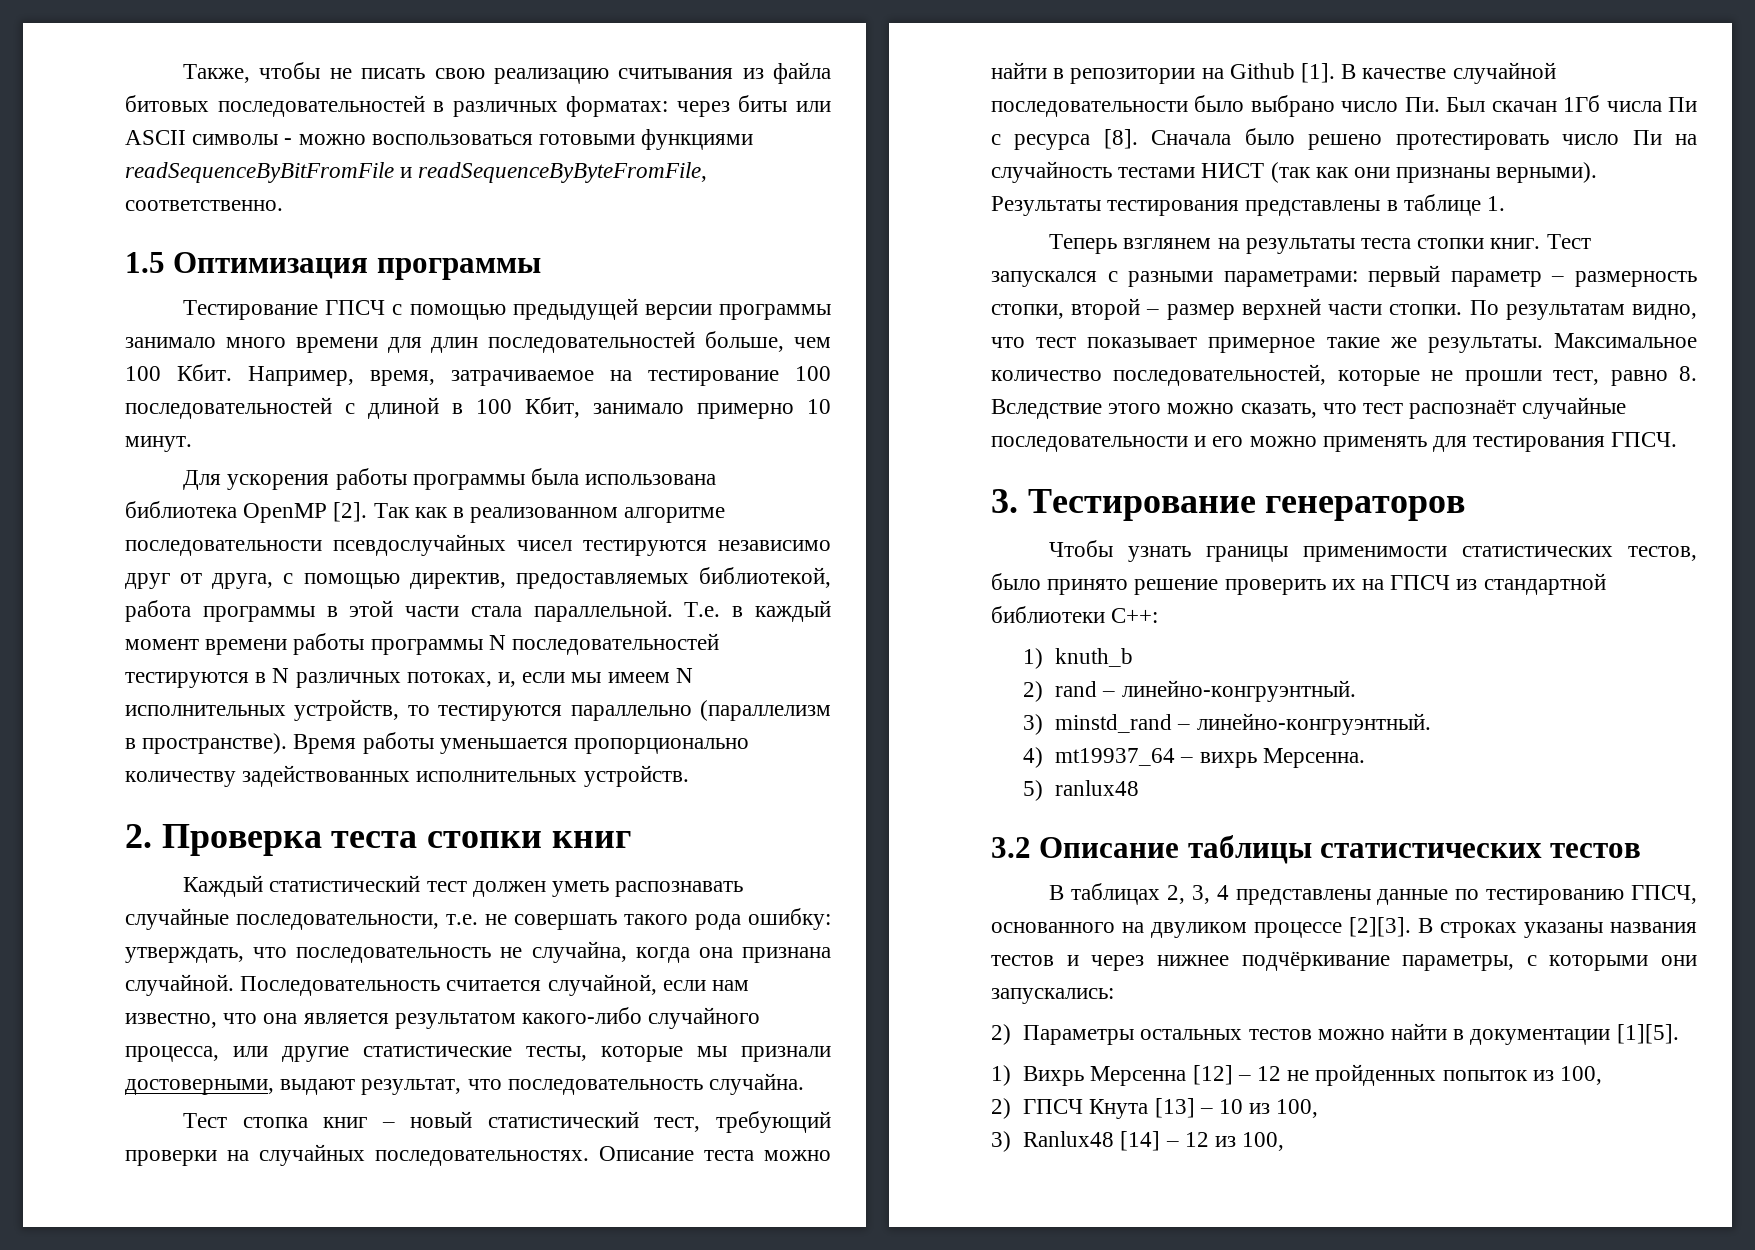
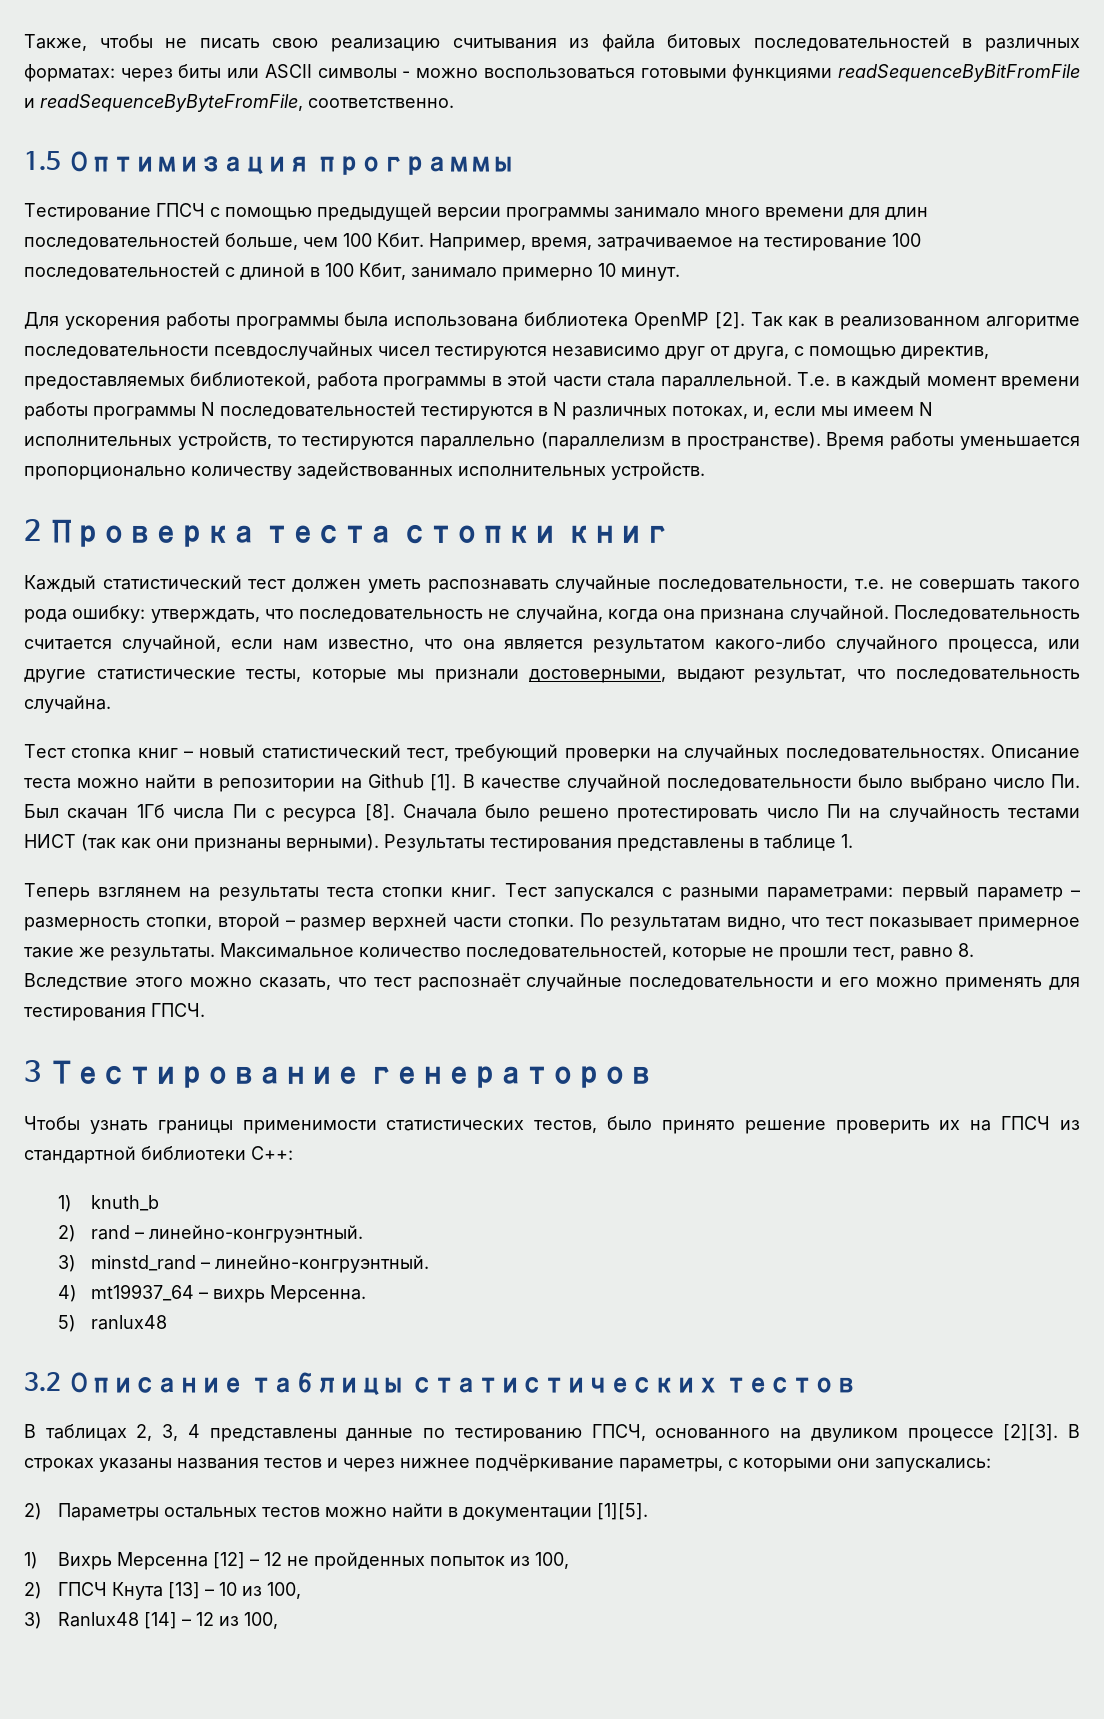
[125,824,152,848] 2. -> [24,519,41,541] 2
[991,489,1018,513] 3. -> [24,1060,41,1082] 3

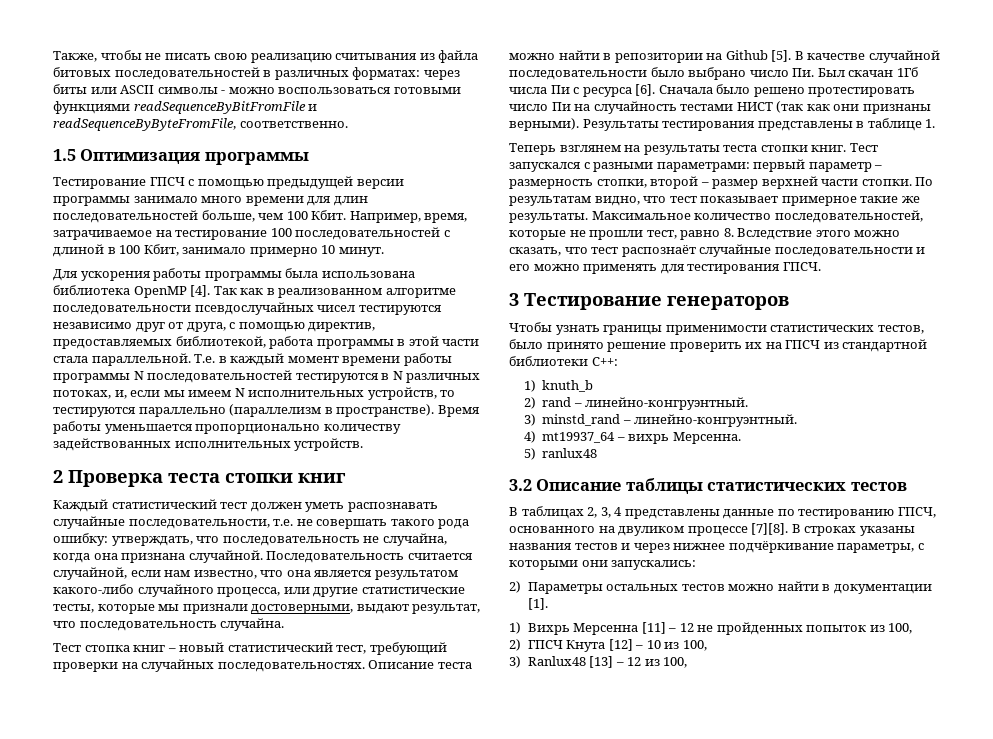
[714,312,745,329] [2]. -> [190,285,211,297] [4].
[430,774,457,791] [1]. -> [771,50,792,62] [5].
[364,804,395,821] [8]. -> [635,84,656,96] [6].
[1003,1424,1059,1441] [2][3]. -> [751,523,789,535] [7][8].
[596,1503,648,1520] [1][5]. -> [527,598,548,610] [1].
[212,1552,245,1569] [12] -> [641,622,666,634] [11]
[167,1582,200,1599] [13] -> [608,639,633,651] [12]
[143,1612,177,1629] [14] -> [589,656,614,668] [13]

